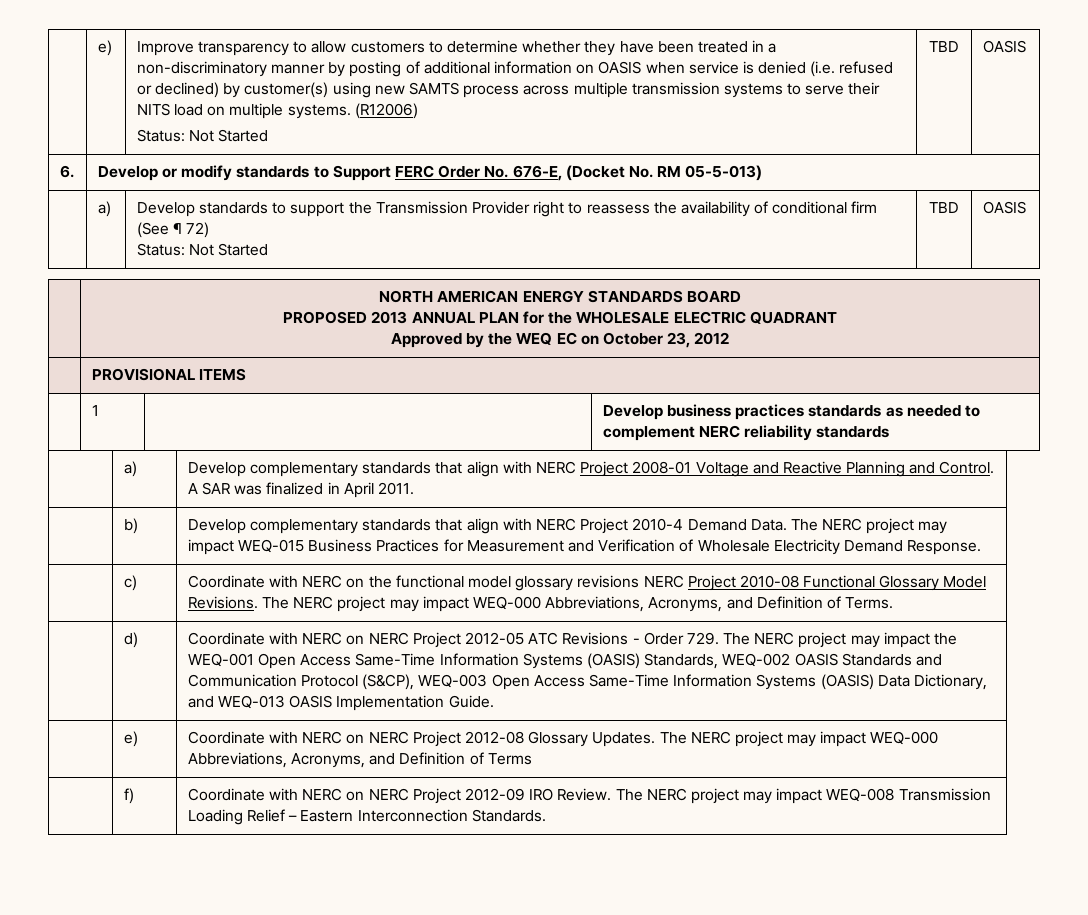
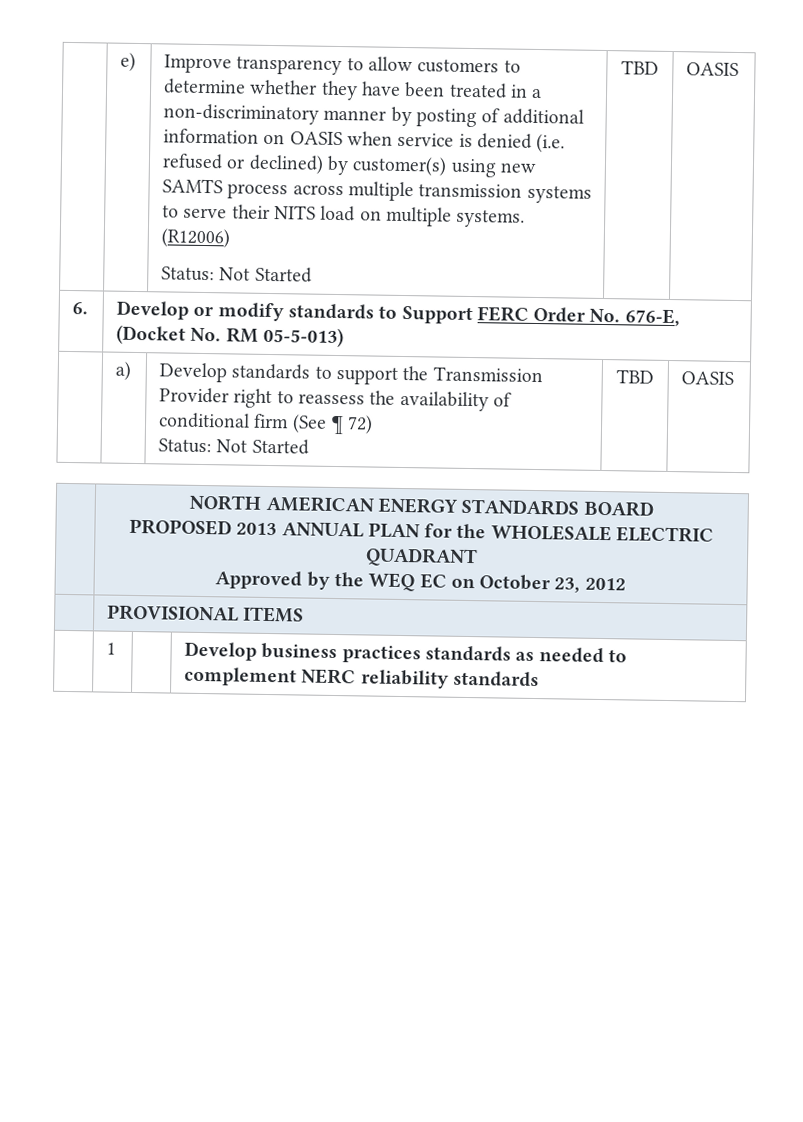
[123,461,137,477] [187,461,995,477] [187,482,414,498] [123,518,138,534] [187,518,948,534] [187,539,982,555] [123,575,137,591] [187,575,987,591] [187,596,894,612] [123,632,138,648] [187,632,957,648] [187,653,942,669] [187,674,987,690] [187,695,494,711] [123,731,138,747] [187,731,939,747] [187,752,532,768] [123,788,134,804] [187,788,991,804] [187,809,546,825] // | a) | Develop complementary standards that align with NERC Project 2008-01 Voltage and Reactive Planning and Control. A SAR was finalized in April 2011. // | b) | Develop complementary standards that align with NERC Project 2010-4 Demand Data. The NERC project may impact WEQ-015 Business Practices for Measurement and Verification of Wholesale Electricity Demand Response. // | c) | Coordinate with NERC on the functional model glossary revisions NERC Project 2010-08 Functional Glossary Model Revisions. The NERC project may impact WEQ-000 Abbreviations, Acronyms, and Definition of Terms. // | d) | Coordinate with NERC on NERC Project 2012-05 ATC Revisions - Order 729. The NERC project may impact the WEQ-001 Open Access Same-Time Information Systems (OASIS) Standards, WEQ-002 OASIS Standards and Communication Protocol (S&CP), WEQ-003 Open Access Same-Time Information Systems (OASIS) Data Dictionary, and WEQ-013 OASIS Implementation Guide. // | e) | Coordinate with NERC on NERC Project 2012-08 Glossary Updates. The NERC project may impact WEQ-000 Abbreviations, Acronyms, and Definition of Terms // | f) | Coordinate with NERC on NERC Project 2012-09 IRO Review. The NERC project may impact WEQ-008 Transmission Loading Relief – Eastern Interconnection Standards. -> (540, 679) none

